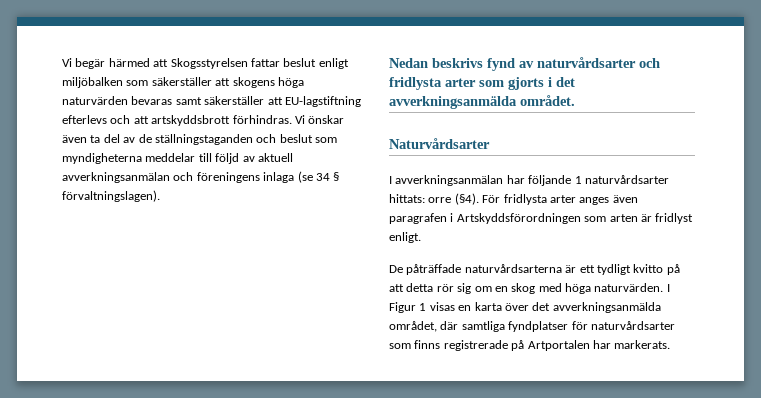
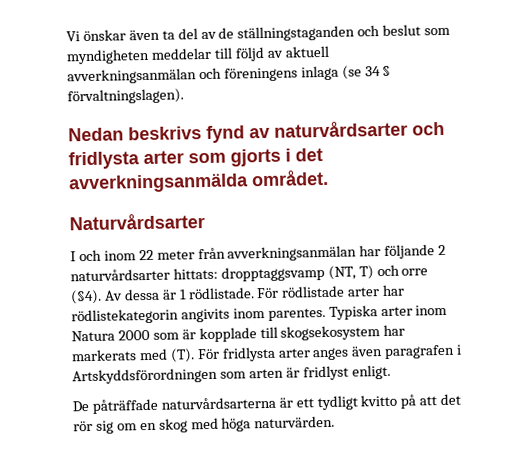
[62,58,349,69] [62,77,304,88] [62,96,361,107] [62,115,305,126] Vi begär härmed att Skogsstyrelsen fattar beslut enligt miljöbalken som säkerställer att skogens höga naturvärden bevaras samt säkerställer att EU-lagstiftning efterlevs och att artskyddsbrott förhindras. Vi -> [66,31,80,42] Vi
[62,153,142,164] myndigheterna -> [66,48,150,65] myndigheten
(392, 180) none -> [78,247,226,262] och inom 22 meter från
[574,176,582,184] 1 -> [438,244,447,256] 2
[428,193,479,205] orre (§4). -> [220,264,429,282] [70,284,406,305] [71,304,448,325] [71,324,406,343] [71,348,195,363] dropptaggsvamp (NT, T) och orre (§4). Av dessa är 1 rödlistade. För rödlistade arter har rödlistekategorin angivits inom parentes. Typiska arter inom Natura 2000 som är kopplade till skogsekosystem har markerats med (T).
[406,283,434,292] detta -> [440,393,462,406] det
[666,284,670,292] [389,302,661,313] [389,321,675,332] [389,340,671,351] I Figur 1 visas en karta över det avverkningsanmälda området, där samtliga fyndplatser för naturvårdsarter som finns registrerade på Artportalen har markerats. -> (336, 422) none

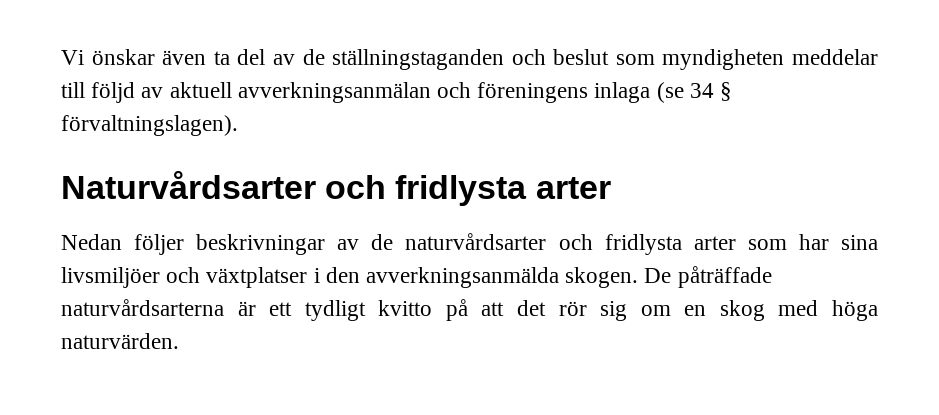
[68,125,270,143] Nedan beskrivs fynd av -> [61,170,611,206] [61,234,394,255] Naturvårdsarter och fridlysta arter // Nedan följer beskrivningar av de
[230,148,323,167] [68,169,329,194] [69,213,205,231] [70,244,447,262] [70,264,429,282] [70,284,406,305] [71,304,448,325] [71,324,406,343] [71,344,463,363] [72,364,391,385] gjorts i det avverkningsanmälda området. // Naturvårdsarter // I och inom 22 meter från avverkningsanmälan har följande 2 naturvårdsarter hittats: dropptaggsvamp (NT, T) och orre (§4). Av dessa är 1 rödlistade. För rödlistade arter har rödlistekategorin angivits inom parentes. Typiska arter inom Natura 2000 som är kopplade till skogsekosystem har markerats med (T). För fridlysta arter anges även paragrafen i Artskyddsförordningen som arten är fridlyst enligt. // -> [798,234,879,250] [61,267,639,288] har sina livsmiljöer och växtplatser i den avverkningsanmälda skogen.

